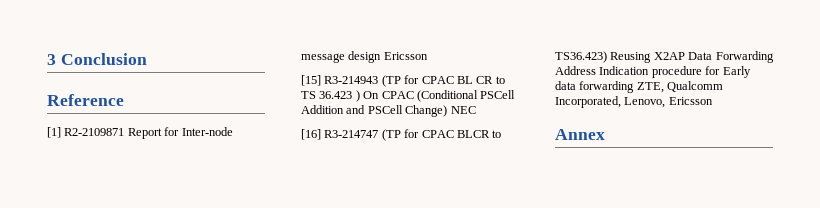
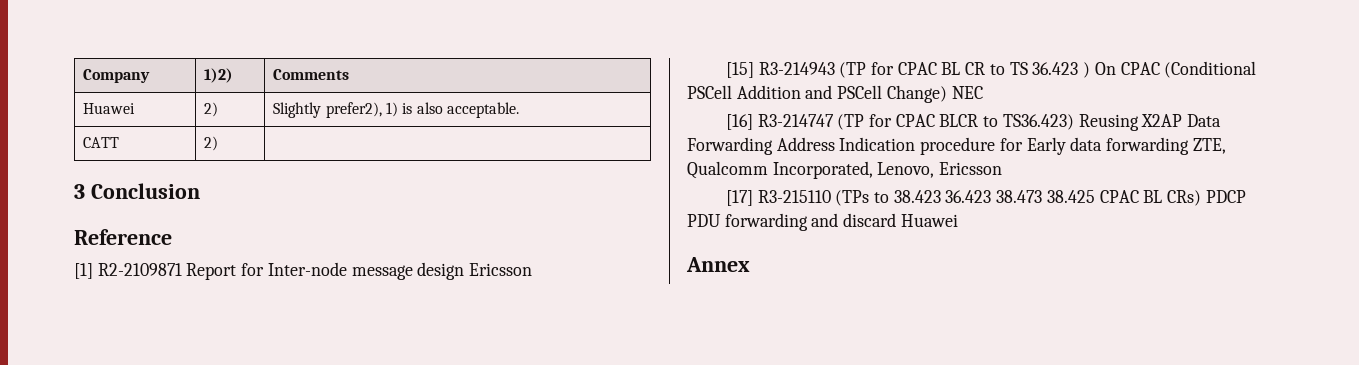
(47, 59) none -> [83,69,151,83] [204,68,234,83] [273,69,350,80] [83,103,136,114] [204,102,219,117] [273,102,520,118] [83,137,120,148] [204,136,219,151] Company | 1)2) | Comments // Huawei | 2) | Slightly prefer2), 1) is also acceptable. // CATT | 2) | //
(713, 101) none -> [725,190,1246,206] [687,213,958,231] // [17] R3-215110 (TPs to 38.423 36.423 38.473 38.425 CPAC BL CRs) PDCP PDU forwarding and discard Huawei

